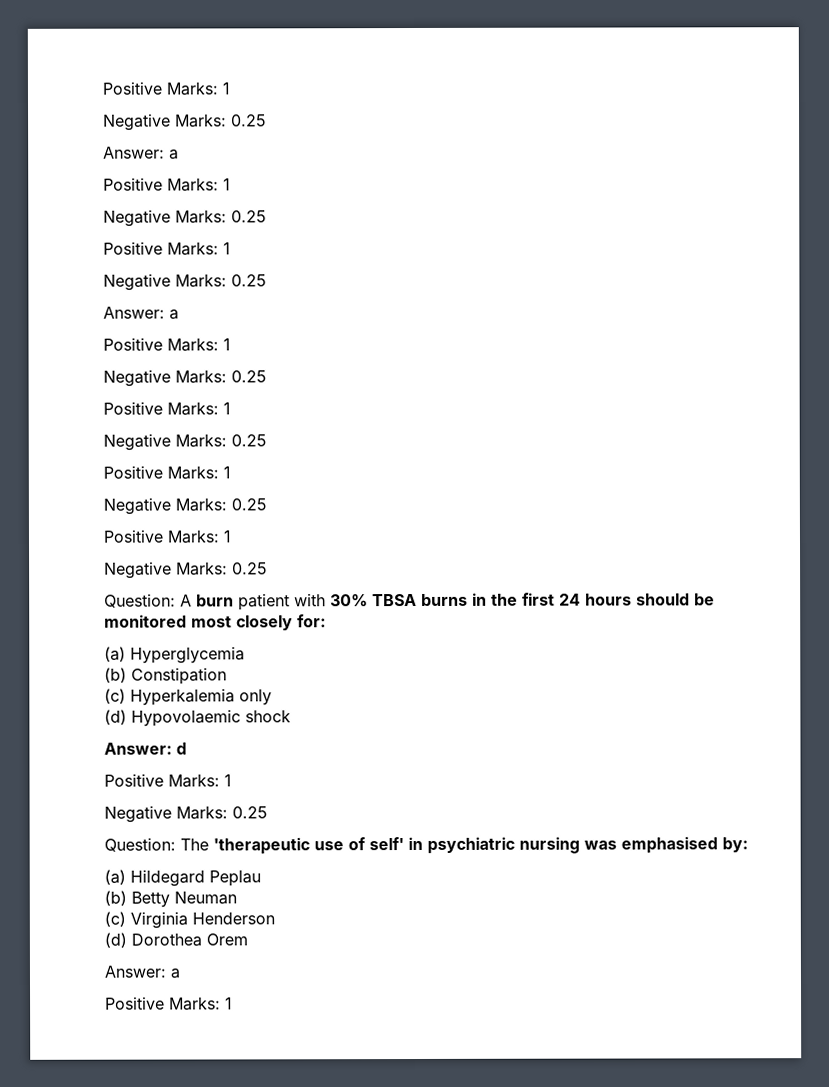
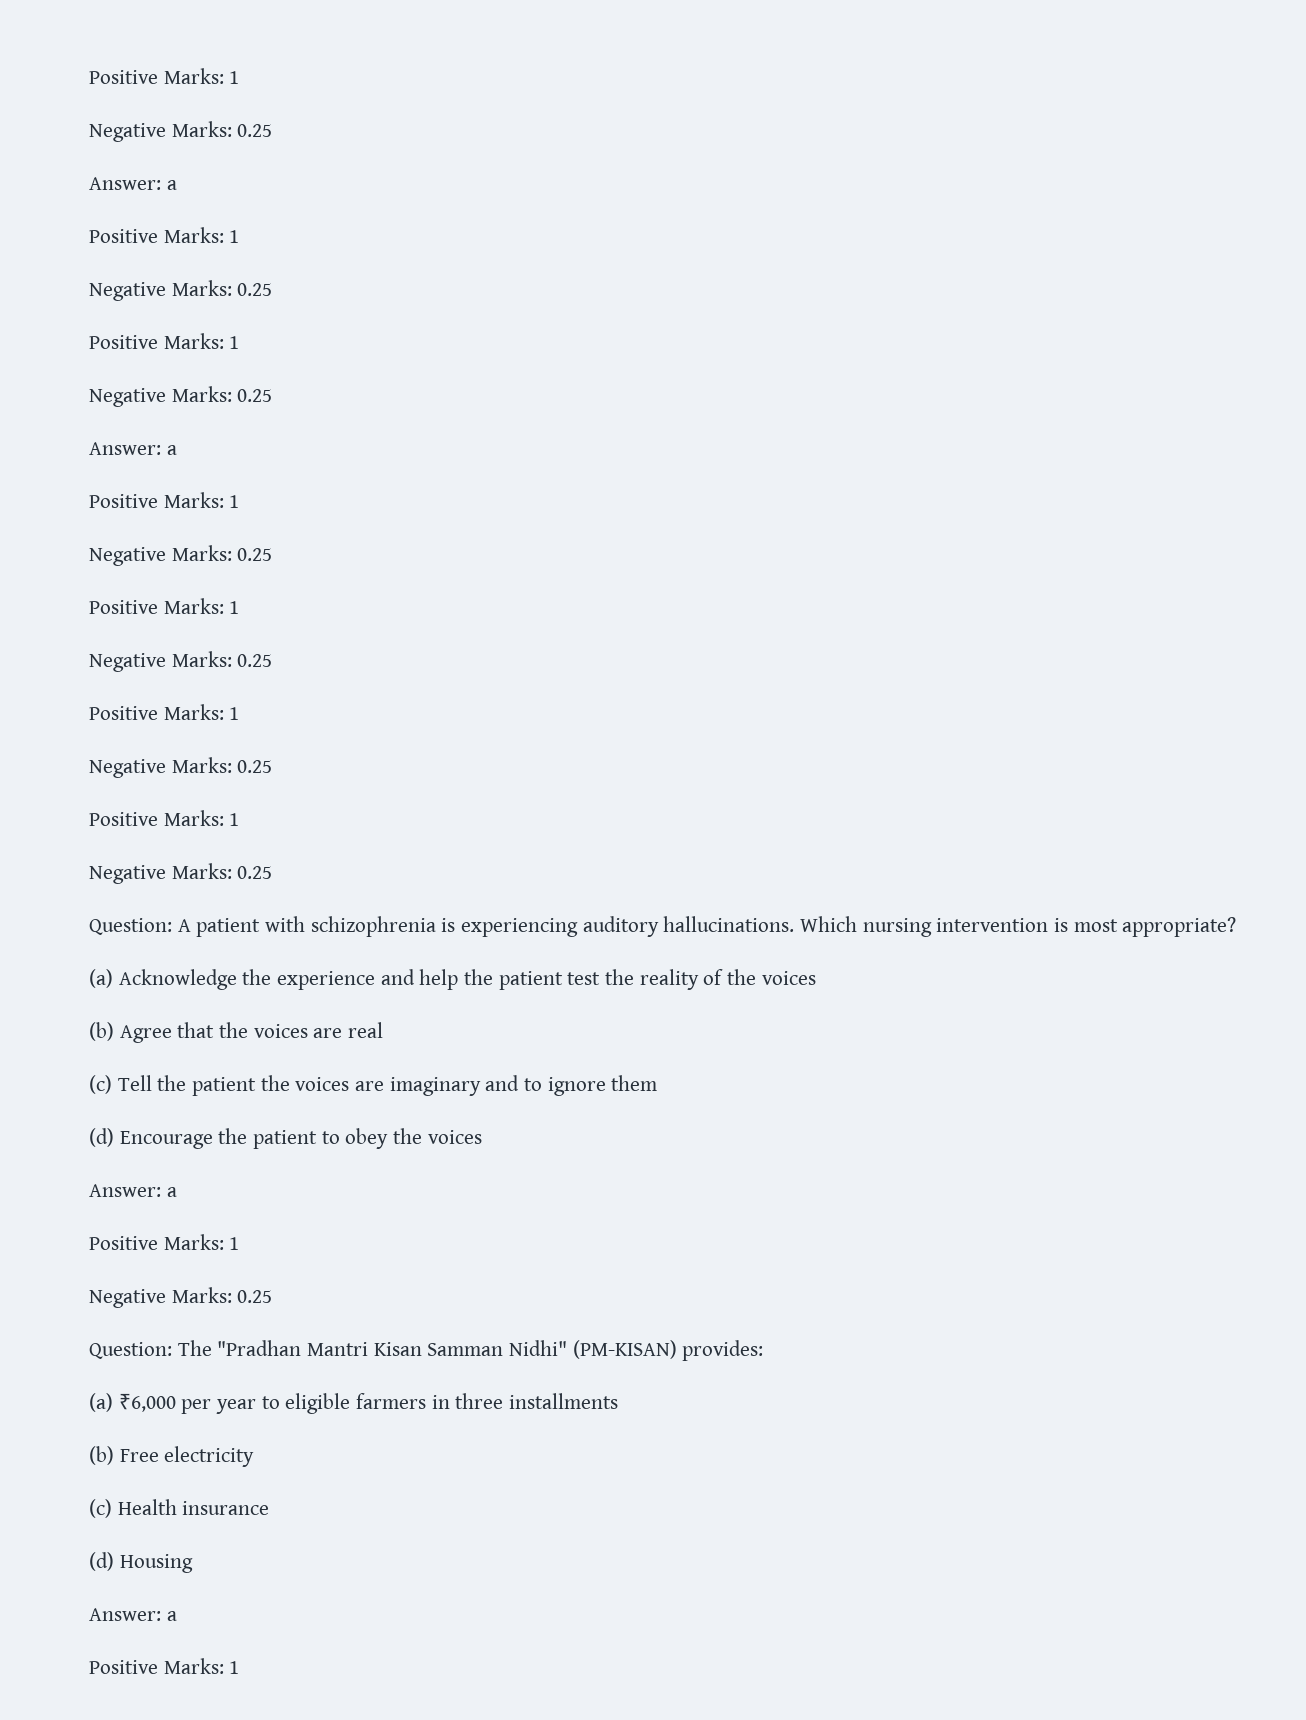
[196,594,234,607] burn -> (191, 925) none
[330,592,715,607] [104,614,326,631] [104,646,245,664] [104,667,227,685] [104,688,272,706] [104,709,291,727] [104,742,187,755] 30% TBSA burns in the first 24 hours should be monitored most closely for: // (a) Hyperglycemia // (b) Constipation // (c) Hyperkalemia only // (d) Hypovolaemic shock // Answer: d -> [310,916,1237,937] [89,969,816,990] [89,1022,384,1043] [89,1075,658,1096] [89,1128,482,1149] [89,1184,177,1197] schizophrenia is experiencing auditory hallucinations. Which nursing intervention is most appropriate? // (a) Acknowledge the experience and help the patient test the reality of the voices // (b) Agree that the voices are real // (c) Tell the patient the voices are imaginary and to ignore them // (d) Encourage the patient to obey the voices // Answer: a
[213,836,748,855] [104,869,261,887] [104,890,237,908] [104,911,275,929] [104,932,248,948] 'therapeutic use of self' in psychiatric nursing was emphasised by: // (a) Hildegard Peplau // (b) Betty Neuman // (c) Virginia Henderson // (d) Dorothea Orem -> [217,1340,764,1361] [89,1393,619,1414] [89,1446,255,1467] [89,1499,270,1518] [89,1552,193,1573] "Pradhan Mantri Kisan Samman Nidhi" (PM-KISAN) provides: // (a) ₹6,000 per year to eligible farmers in three installments // (b) Free electricity // (c) Health insurance // (d) Housing

